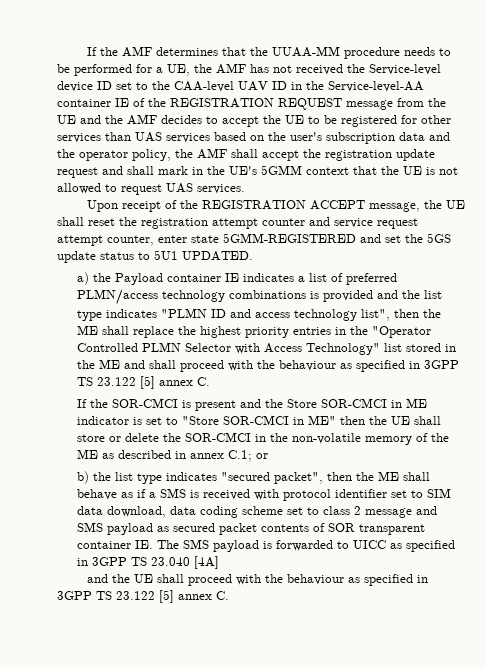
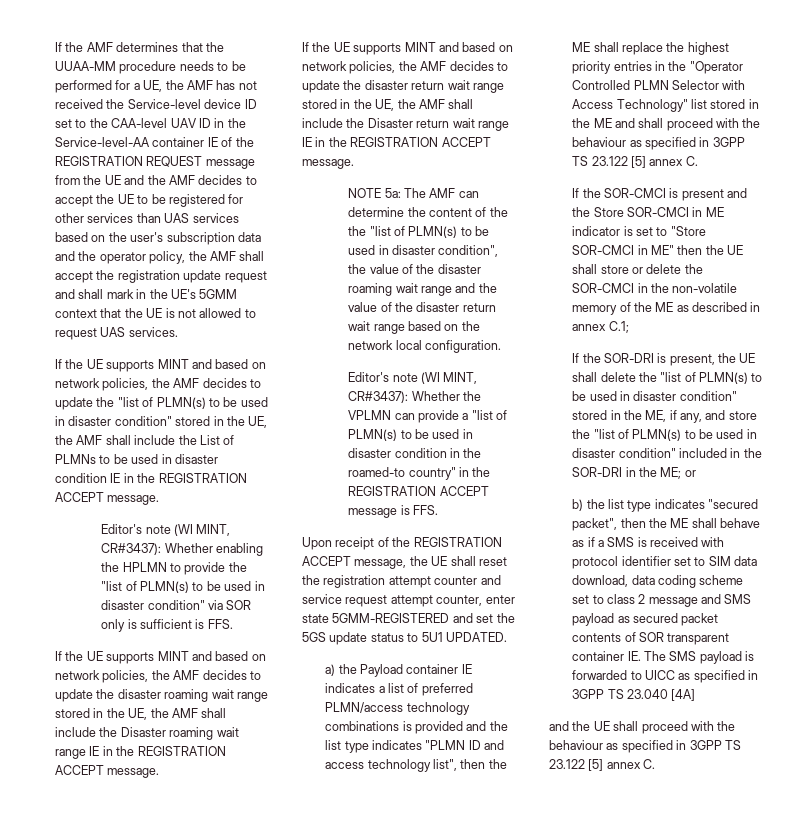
(245, 189) none -> [55,359,266,372] [55,378,261,391] [55,397,268,410] [55,416,268,428] [55,435,235,445] [55,454,218,464] [55,473,247,483] [55,492,160,505] [101,524,231,536] [101,543,264,556] [101,562,247,575] [101,581,265,593] [101,600,252,610] [101,619,233,632] [55,651,266,664] [55,670,261,683] [55,689,268,702] [55,708,227,720] [55,727,239,740] [55,746,226,759] [55,765,160,778] [302,42,513,55] [302,61,508,74] [302,80,504,93] [302,99,474,111] [302,118,509,131] [302,137,491,147] [302,159,354,169] [348,188,479,198] [348,207,508,217] [348,226,490,238] [348,245,499,257] [348,264,481,274] [348,283,497,296] [348,302,496,312] [348,321,480,334] [348,340,502,353] [348,372,478,384] [348,391,482,403] [348,410,508,423] [348,429,473,441] [348,448,482,458] [348,467,491,480] [348,486,489,496] [348,505,439,518] // If the UE supports MINT and based on network policies, the AMF decides to update the "list of PLMN(s) to be used in disaster condition" stored in the UE, the AMF shall include the List of PLMNs to be used in disaster condition IE in the REGISTRATION ACCEPT message. // Editor's note (WI MINT, CR#3437): Whether enabling the HPLMN to provide the "list of PLMN(s) to be used in disaster condition" via SOR only is sufficient is FFS. // If the UE supports MINT and based on network policies, the AMF decides to update the disaster roaming wait range stored in the UE, the AMF shall include the Disaster roaming wait range IE in the REGISTRATION ACCEPT message. // If the UE supports MINT and based on network policies, the AMF decides to update the disaster return wait range stored in the UE, the AMF shall include the Disaster return wait range IE in the REGISTRATION ACCEPT message. // NOTE 5a: The AMF can determine the content of the the "list of PLMN(s) to be used in disaster condition", the value of the disaster roaming wait range and the value of the disaster return wait range based on the network local configuration. // Editor's note (WI MINT, CR#3437): Whether the VPLMN can provide a "list of PLMN(s) to be used in disaster condition in the roamed-to country" in the REGISTRATION ACCEPT message is FFS.
(253, 456) none -> [572,353,756,366] [572,372,763,384] [572,391,737,401] [572,410,757,423] [572,429,757,441] [572,448,762,458] [572,467,682,479] // If the SOR-DRI is present, the UE shall delete the "list of PLMN(s) to be used in disaster condition" stored in the ME, if any, and store the "list of PLMN(s) to be used in disaster condition" included in the SOR-DRI in the ME;

